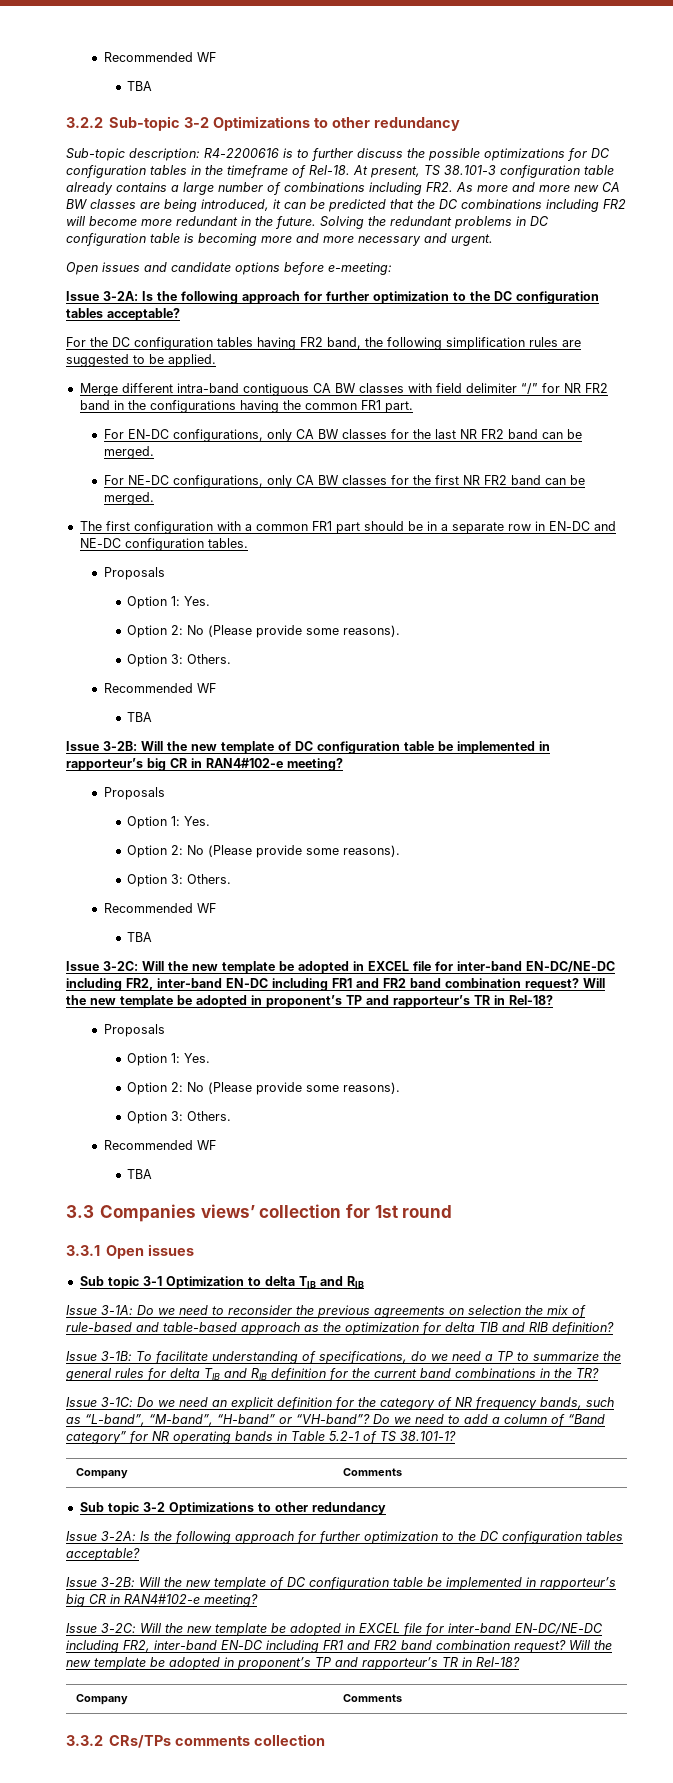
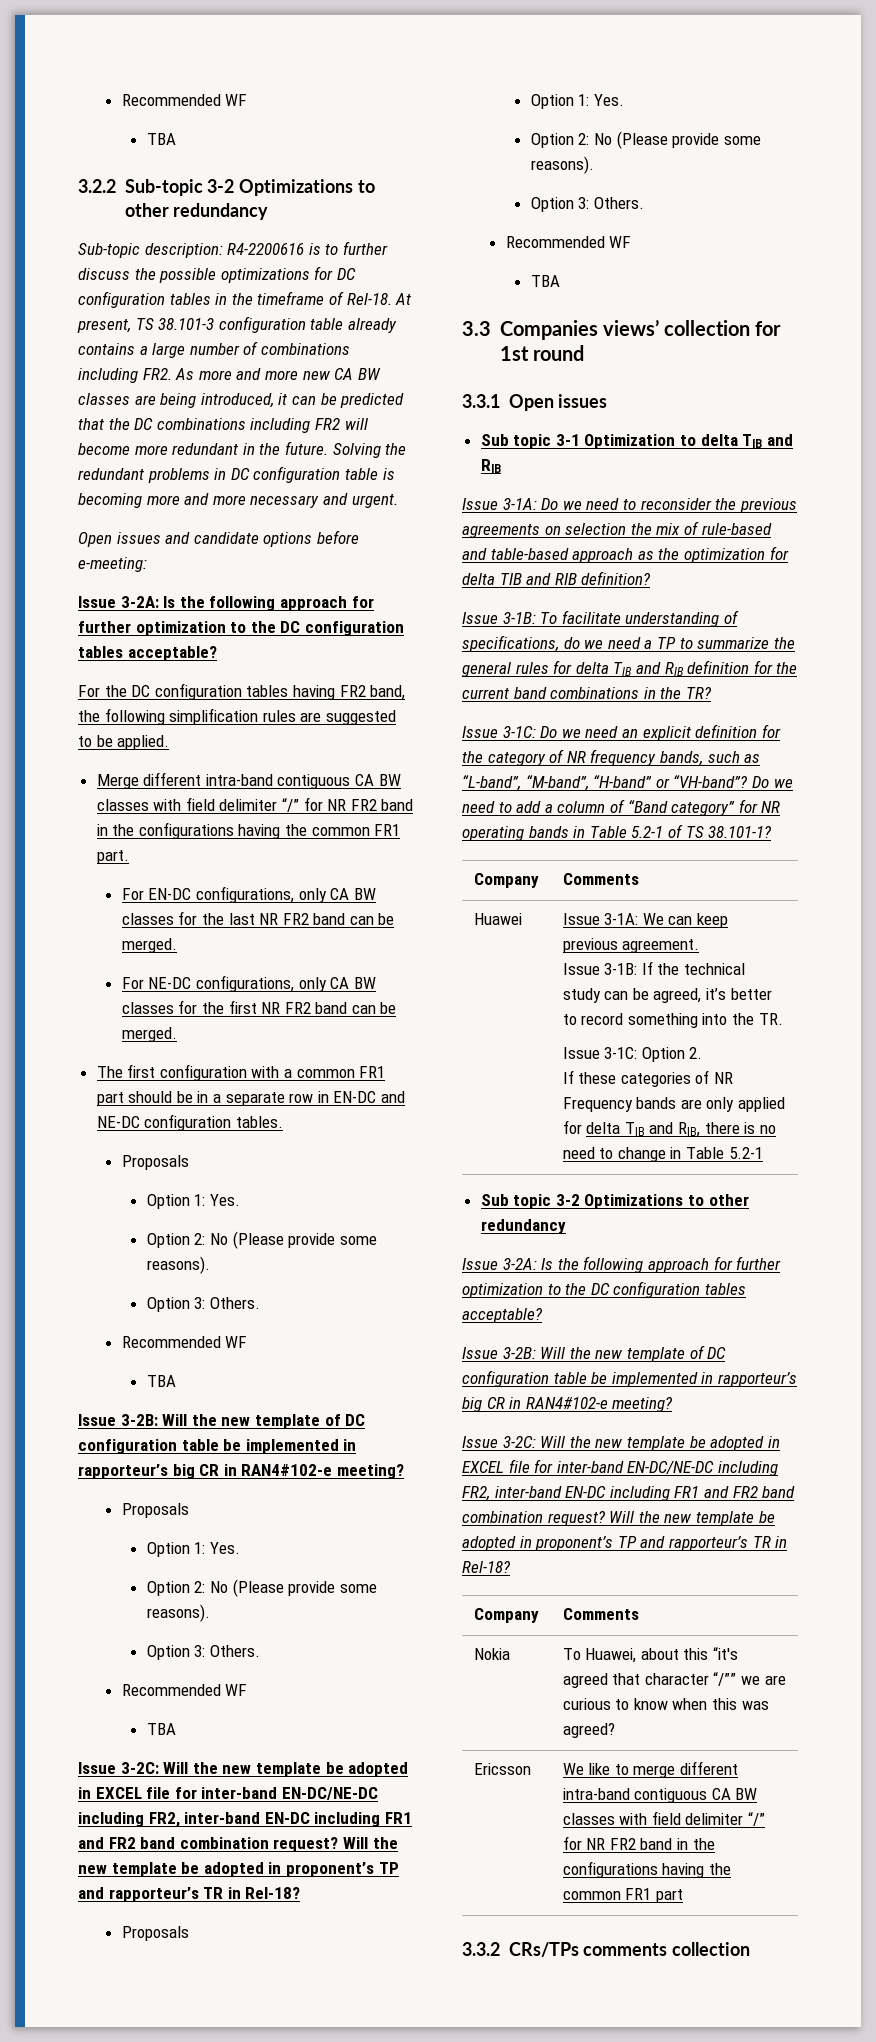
(402, 1472) none -> [473,913,522,925] [562,913,728,928] [562,938,700,953] [562,961,745,975] [562,988,772,1003] [562,1013,783,1028] [562,1047,703,1062] [562,1070,733,1087] [562,1097,785,1112] [562,1120,776,1137] [562,1147,763,1162] // Huawei | Issue 3-1A: We can keep previous agreement. // Issue 3-1B: If the technical study can be agreed, it’s better to record something into the TR. // Issue 3-1C: Option 2. // If these categories of NR Frequency bands are only applied for delta TIB and RIB, there is no need to change in Table 5.2-1
(402, 1698) none -> [473,1648,510,1660] [562,1647,738,1663] [562,1672,786,1688] [562,1698,769,1710] [562,1723,615,1738] [473,1763,531,1775] [562,1761,738,1778] [562,1788,758,1803] [562,1811,765,1826] [562,1836,715,1850] [562,1861,731,1878] [562,1888,683,1903] // Nokia | To Huawei, about this “it's agreed that character “/”” we are curious to know when this was agreed? // Ericsson | We like to merge different intra-band contiguous CA BW classes with field delimiter “/” for NR FR2 band in the configurations having the common FR1 part

